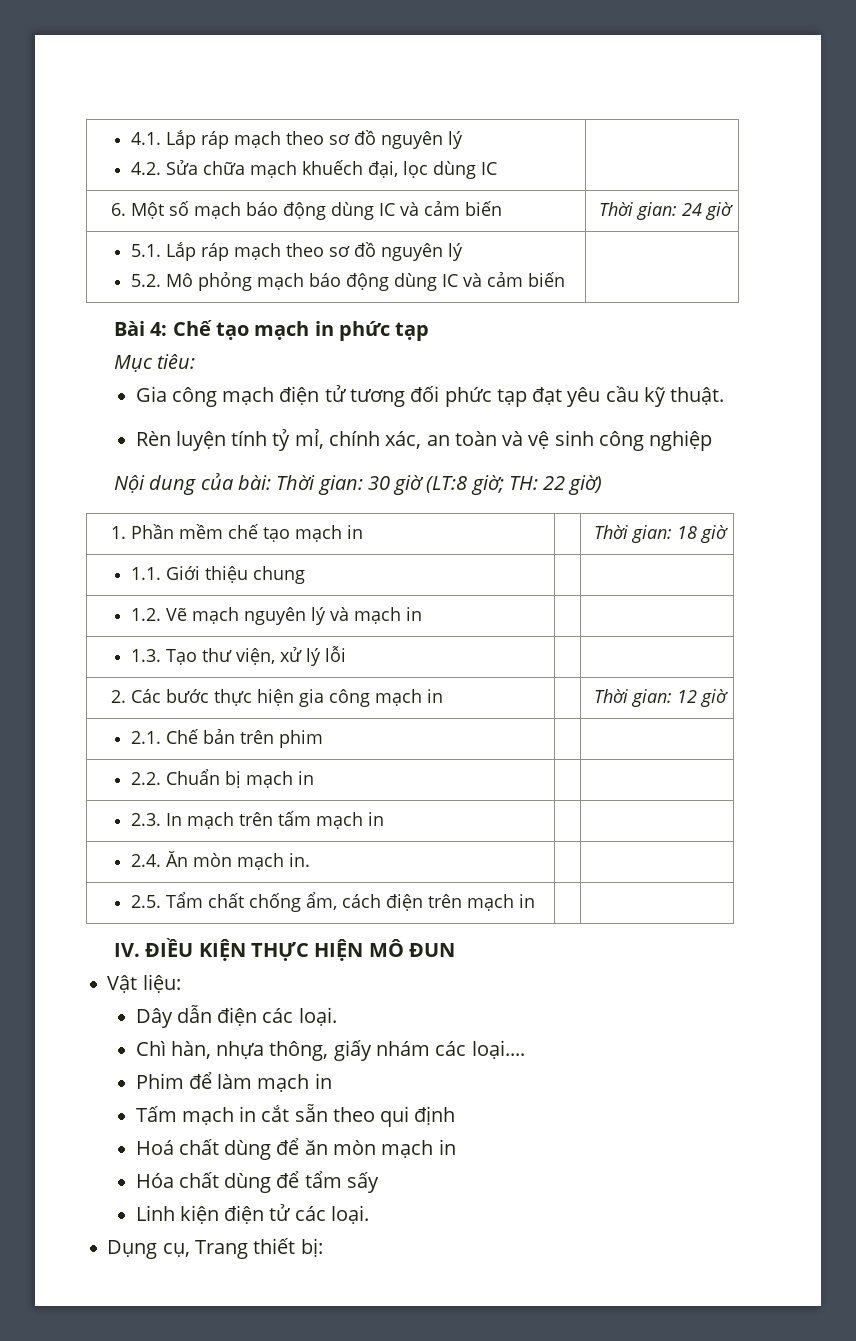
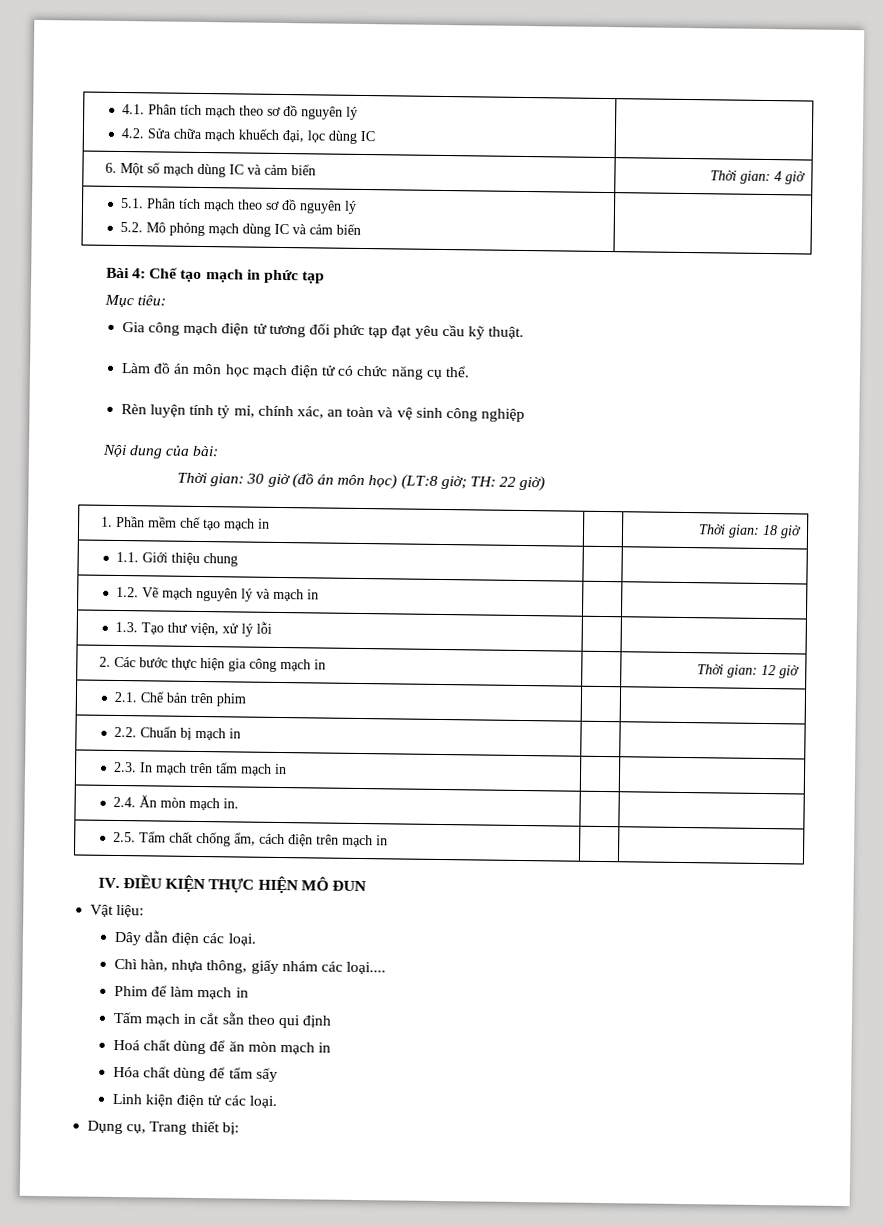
[165,130,229,149] Lắp ráp -> [147,104,202,115] Phân tích
[246,202,327,220] báo động -> (195, 169) none
[681,203,702,216] 24 -> [774,171,783,182] 4
[165,242,229,261] Lắp ráp -> [145,198,201,209] Phân tích
[308,273,389,291] báo động -> (239, 229) none
(725, 396) none -> [120,362,471,380] // Làm đồ án môn học mạch điện tử có chức năng cụ thể.
(271, 482) none -> (220, 451) //
(425, 485) none -> [291,473,398,490] (đồ án môn học)

